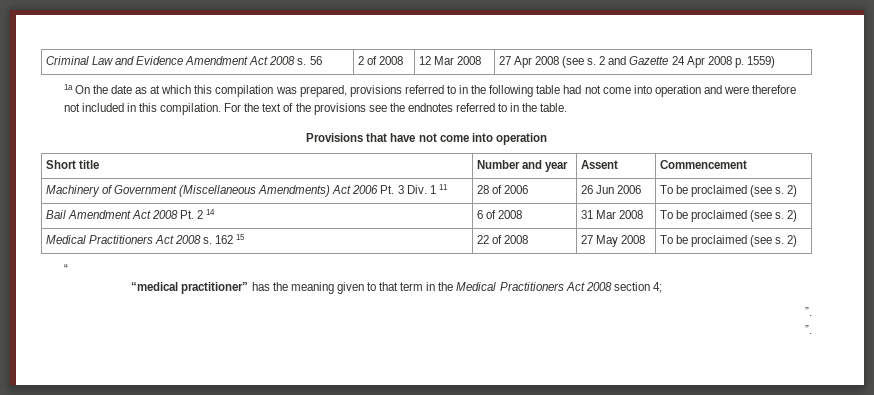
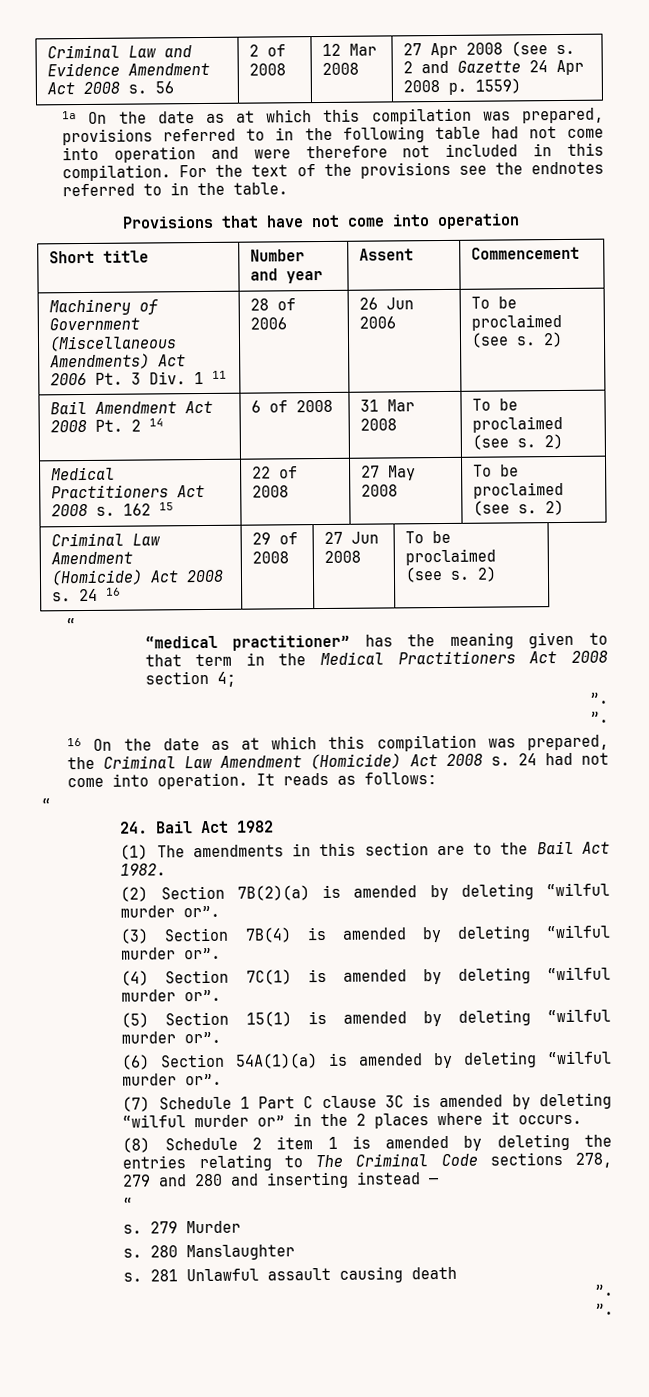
(798, 241) none -> [50,532,161,547] [50,551,133,565] [50,569,224,586] [51,587,121,602] [251,532,298,545] [251,551,289,564] [323,531,379,545] [323,550,361,564] [404,530,451,544] [404,548,496,566] [404,566,497,583] // Criminal Law Amendment (Homicide) Act 2008 s. 24 16 | 29 of 2008 | 27 Jun 2008 | To be proclaimed (see s. 2)
(812, 329) none -> [67,734,610,752] [67,752,609,770] [67,772,438,790] [41,798,51,811] [120,820,275,834] [120,840,610,860] [120,863,167,876] [120,882,610,902] [120,905,221,918] [120,924,611,944] [121,947,222,960] [121,966,611,986] [121,989,222,1002] [121,1008,611,1028] [121,1031,222,1044] [121,1050,613,1070] [122,1073,223,1086] [122,1092,612,1112] [122,1111,583,1129] [122,1133,612,1153] [122,1152,612,1172] [122,1171,440,1189] [123,1197,134,1210] [123,1220,242,1234] [123,1244,296,1261] [123,1266,458,1283] [594,1284,614,1296] [595,1303,614,1315] // 16 On the date as at which this compilation was prepared, the Criminal Law Amendment (Homicide) Act 2008 s. 24 had not come into operation. It reads as follows: // “ // 24. Bail Act 1982 // (1) The amendments in this section are to the Bail Act 1982. // (2) Section 7B(2)(a) is amended by deleting “wilful murder or”. // (3) Section 7B(4) is amended by deleting “wilful murder or”. // (4) Section 7C(1) is amended by deleting “wilful murder or”. // (5) Section 15(1) is amended by deleting “wilful murder or”. // (6) Section 54A(1)(a) is amended by deleting “wilful murder or”. // (7) Schedule 1 Part C clause 3C is amended by deleting “wilful murder or” in the 2 places where it occurs. // (8) Schedule 2 item 1 is amended by deleting the entries relating to The Criminal Code sections 278, 279 and 280 and inserting instead — // “ // s. 279 Murder // s. 280 Manslaughter // s. 281 Unlawful assault causing death // ”. // ”.

